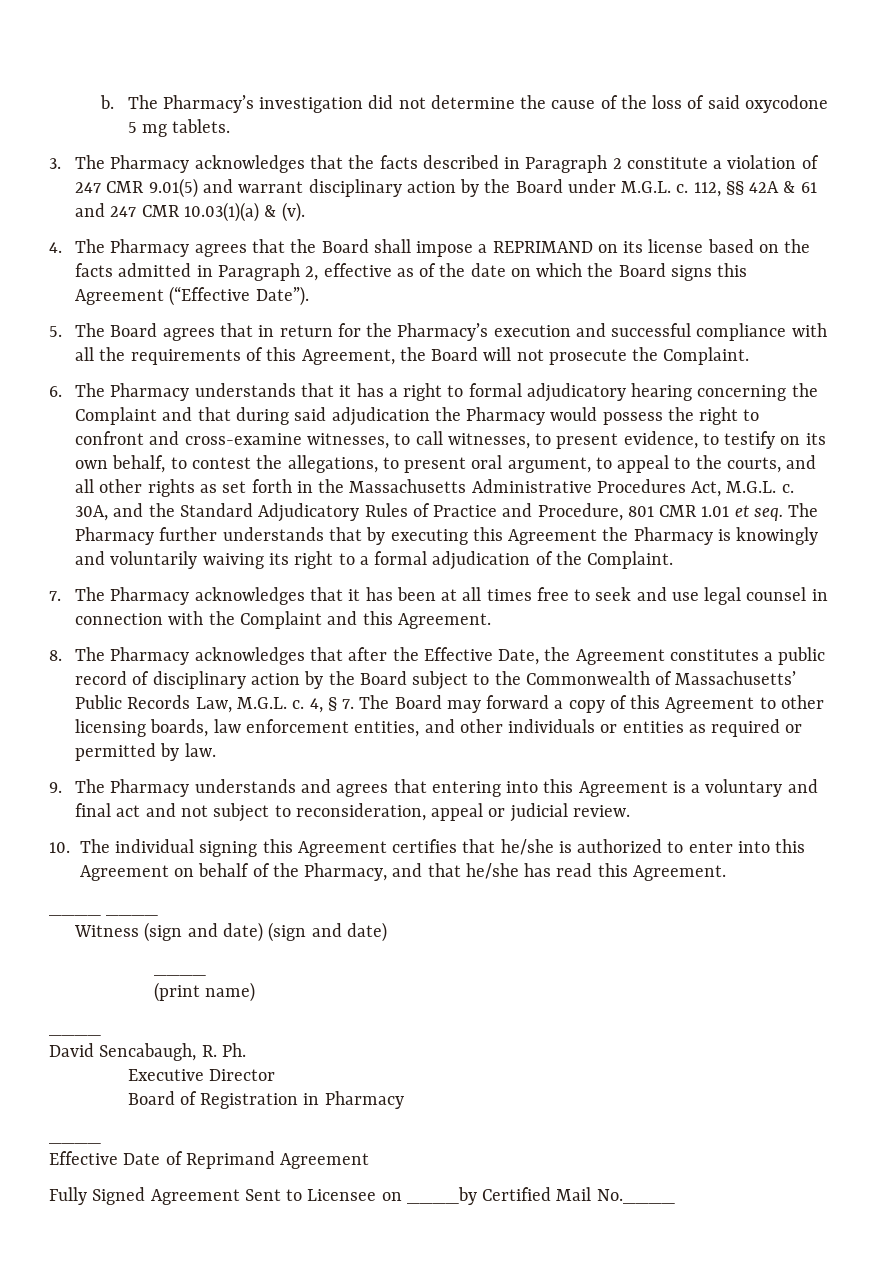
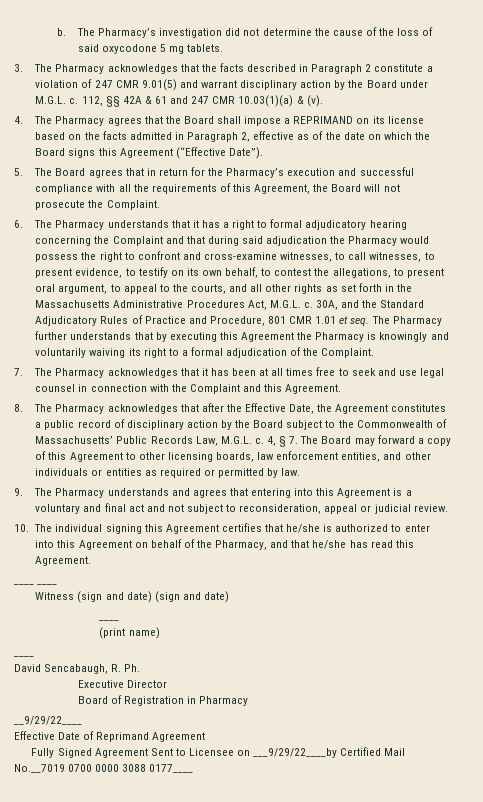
[49,1141,101,1144] ____ -> [14,716,82,725] __9/29/22____
[406,1187,477,1205] ____by -> [253,748,338,758] ___9/29/22____by
[596,1189,675,1204] No.____ -> [14,764,194,773] No.__7019 0700 0000 3088 0177____

